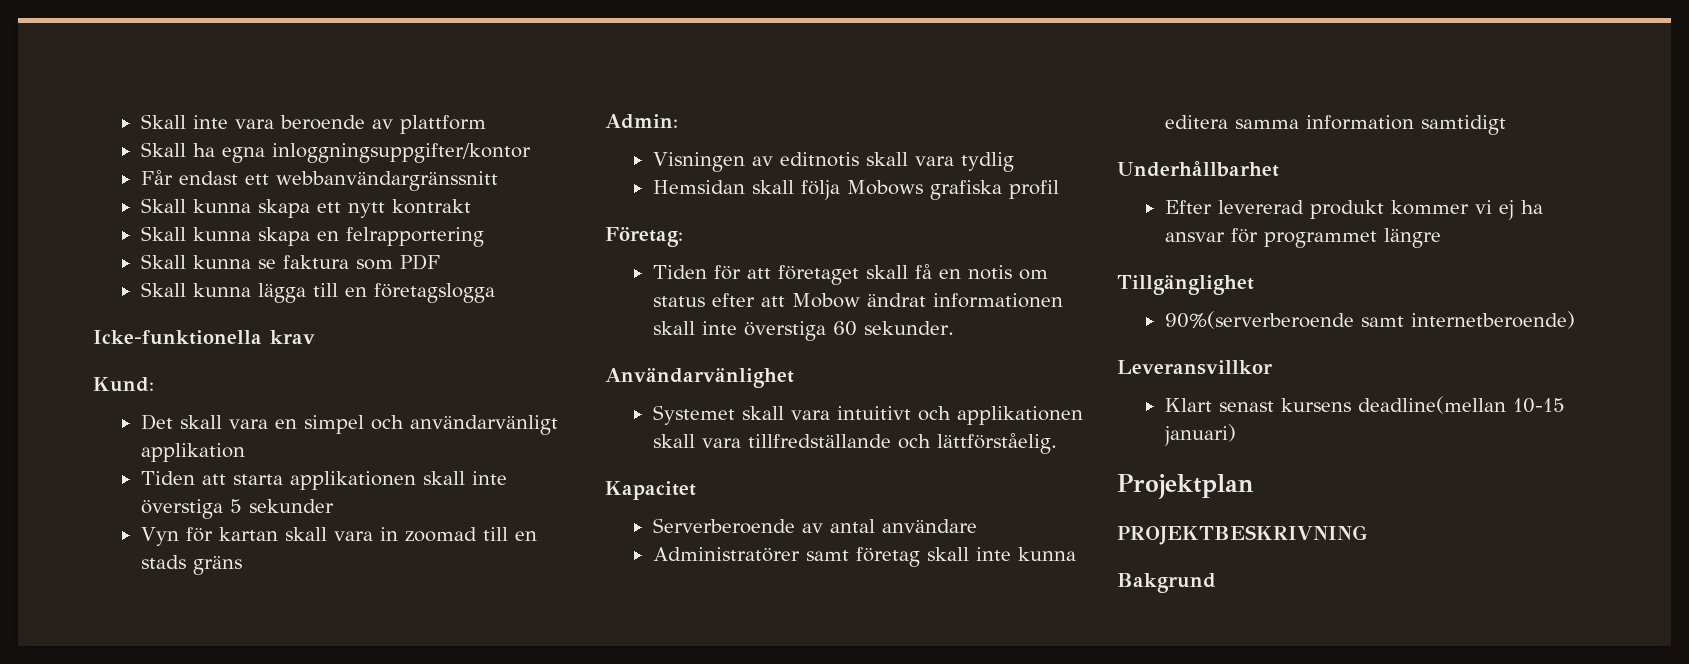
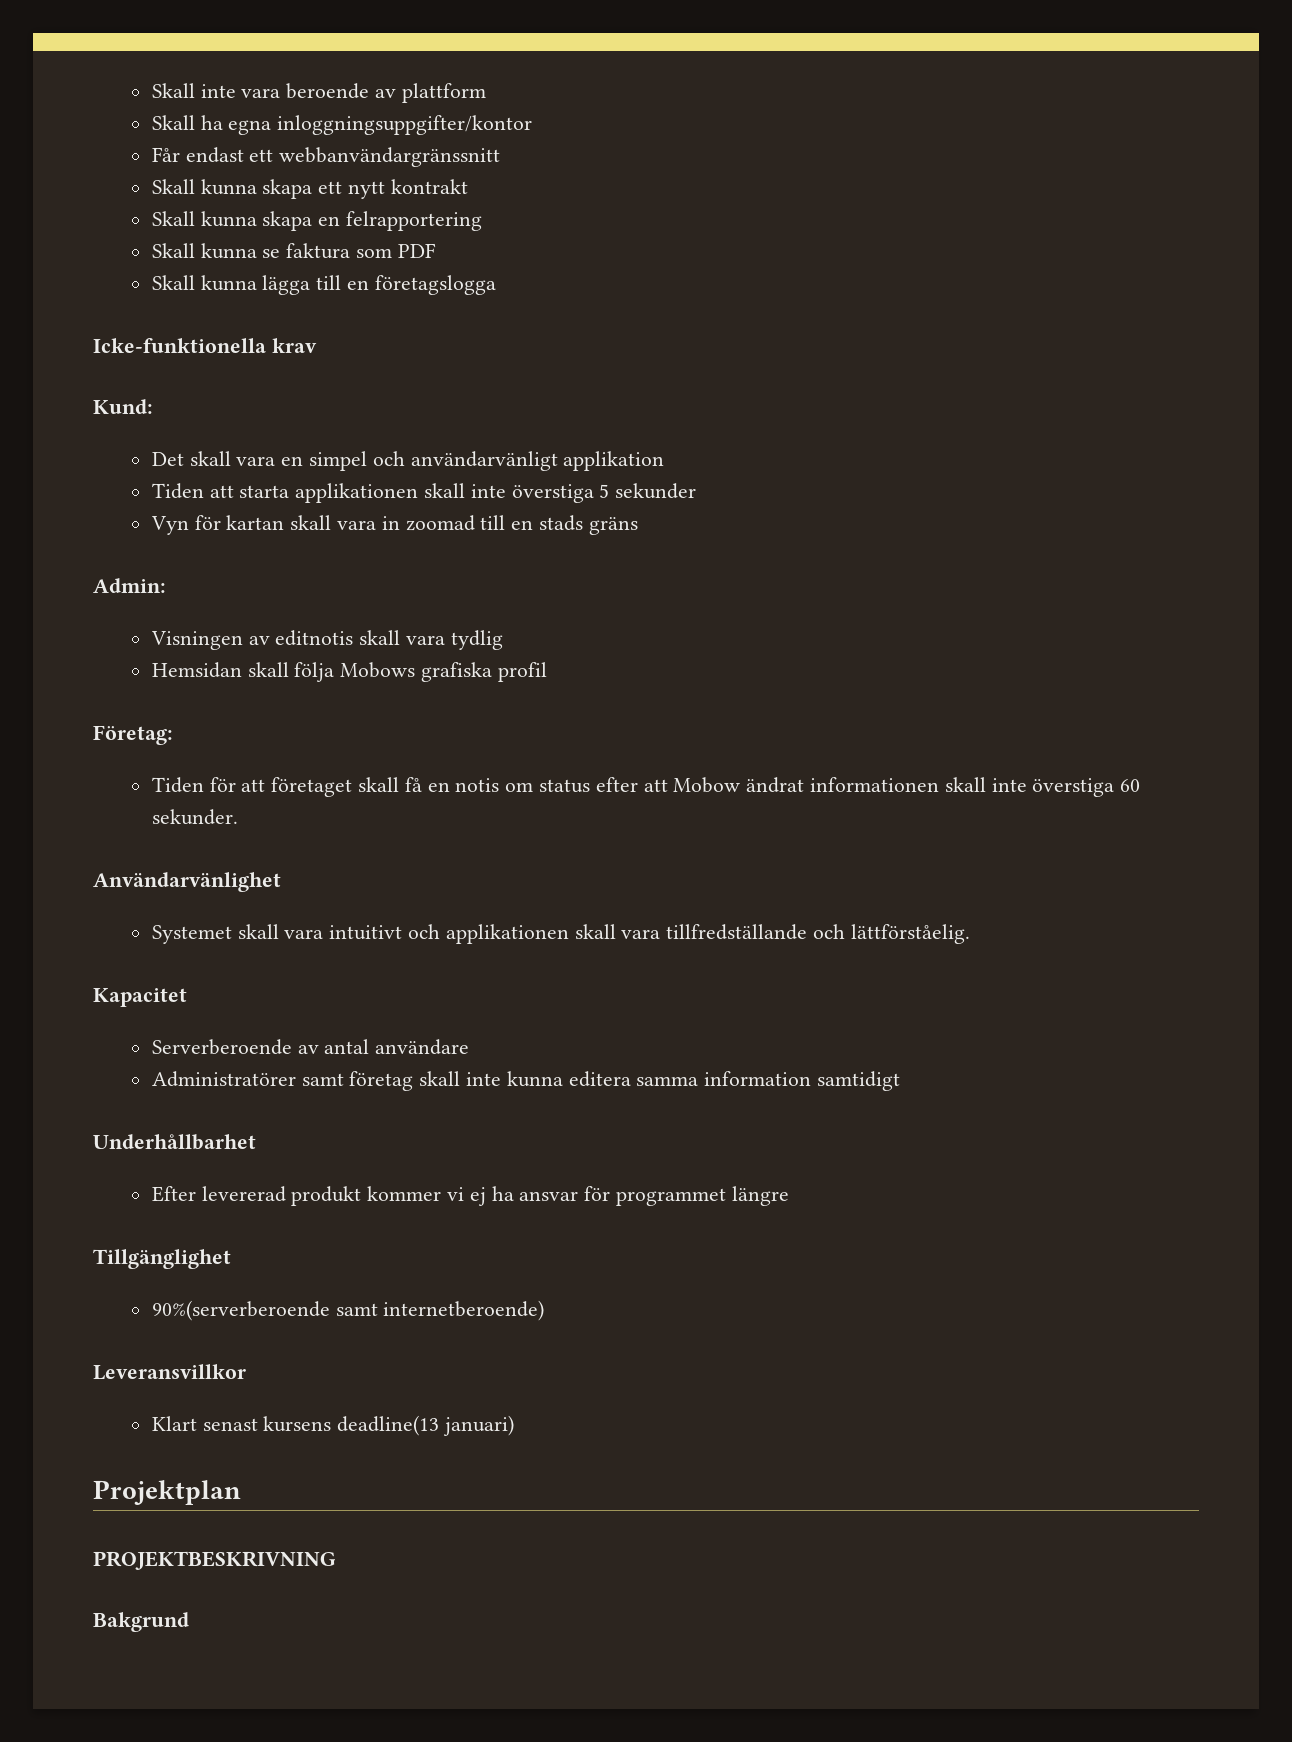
[1357,396,1565,414] deadline(mellan 10-15 -> [337,1415,440,1436] deadline(13

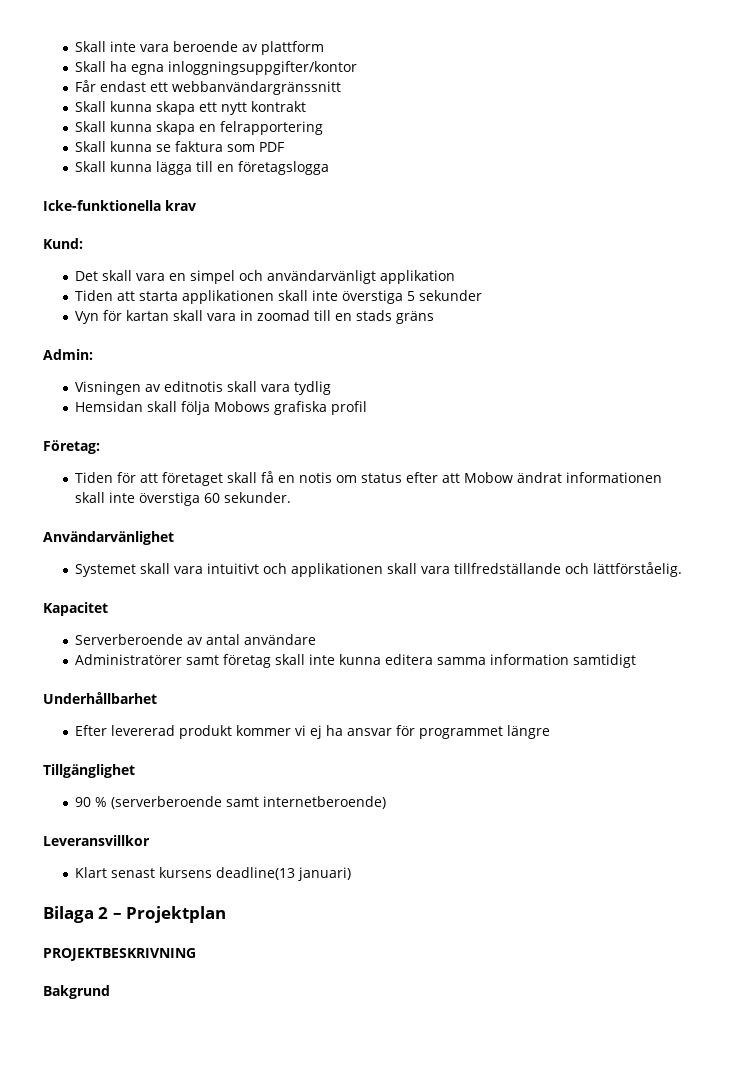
[151,1300,330,1321] 90%(serverberoende -> [75,796,223,809] 90 % (serverberoende
(514, 1425) none -> [43,906,122,923] Bilaga 2 –

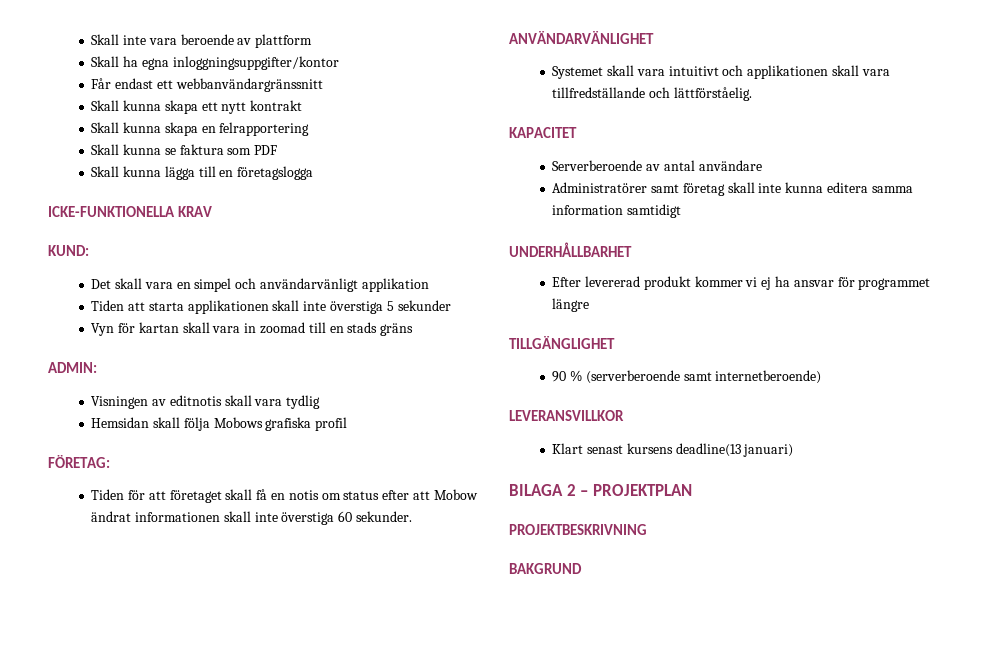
[43,200,196,211] [43,238,83,249] Icke-funktionella krav // Kund: -> [48,206,212,217] [48,245,89,256] ICKE-FUNKTIONELLA KRAV // KUND:
[43,349,93,360] Admin: -> [48,362,97,373] ADMIN:
[43,440,100,454] Företag: -> [48,455,110,468] FÖRETAG:
[43,531,174,545] Användarvänlighet -> [509,31,654,44] ANVÄNDARVÄNLIGHET
[43,602,108,616] Kapacitet -> [509,127,577,138] KAPACITET
[43,692,157,704] Underhållbarhet -> [509,242,632,257] UNDERHÅLLBARHET
[43,764,135,778] Tillgänglighet -> [509,336,615,349] TILLGÄNGLIGHET
[43,835,150,846] Leveransvillkor -> [509,410,624,421] LEVERANSVILLKOR
[43,906,94,923] Bilaga -> [509,484,563,496] BILAGA
[126,906,227,923] Projektplan -> [592,484,692,496] PROJEKTPLAN
[43,985,110,999] Bakgrund -> [509,563,582,574] BAKGRUND

